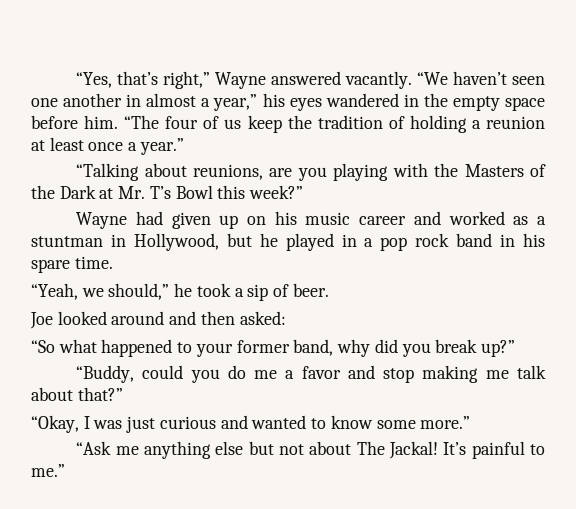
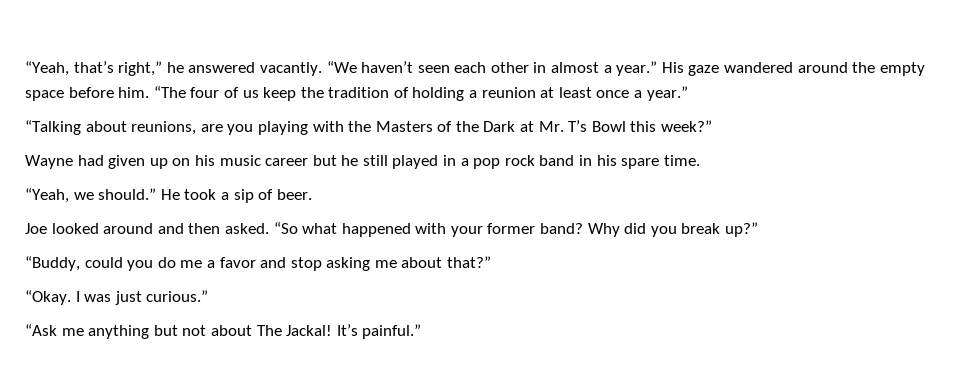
[76,72,113,88] “Yes, -> [25,61,69,76] “Yeah,
[215,72,267,89] Wayne -> [166,62,184,73] he
[31,93,123,107] one another -> [454,62,529,73] each other
[213,93,419,111] year,” his eyes wandered in -> [616,61,848,76] year.” His gaze wandered around
[413,211,546,225] [31,233,219,251] and worked as a stuntman in Hollywood, -> (309, 162) none
(278, 240) none -> [362,155,388,166] still
[108,283,193,300] should,” he -> [98,188,180,200] should.” He
[239,311,286,325] asked: // -> [224,223,269,234] asked.
[177,342,193,353] to -> [415,223,447,234] with
[293,339,371,357] band, why -> [540,223,620,237] band? Why
[422,365,546,383] making me talk -> [326,257,397,271] asking me
[31,415,79,433] “Okay, -> [25,290,71,305] “Okay.
[159,415,471,429] curious and wanted to know some more.” -> [146,290,209,302] curious.”
[215,441,244,455] else -> (150, 332) none
[471,441,545,459] [31,464,65,477] painful to me.” -> [362,324,422,339] painful.”

